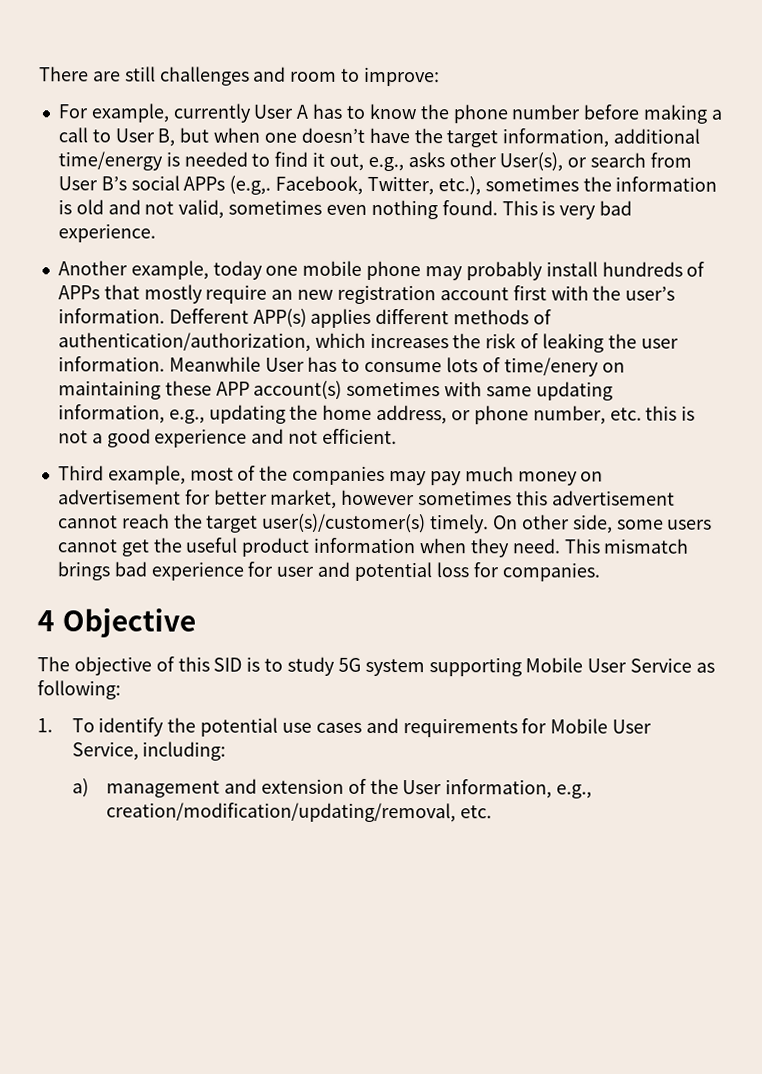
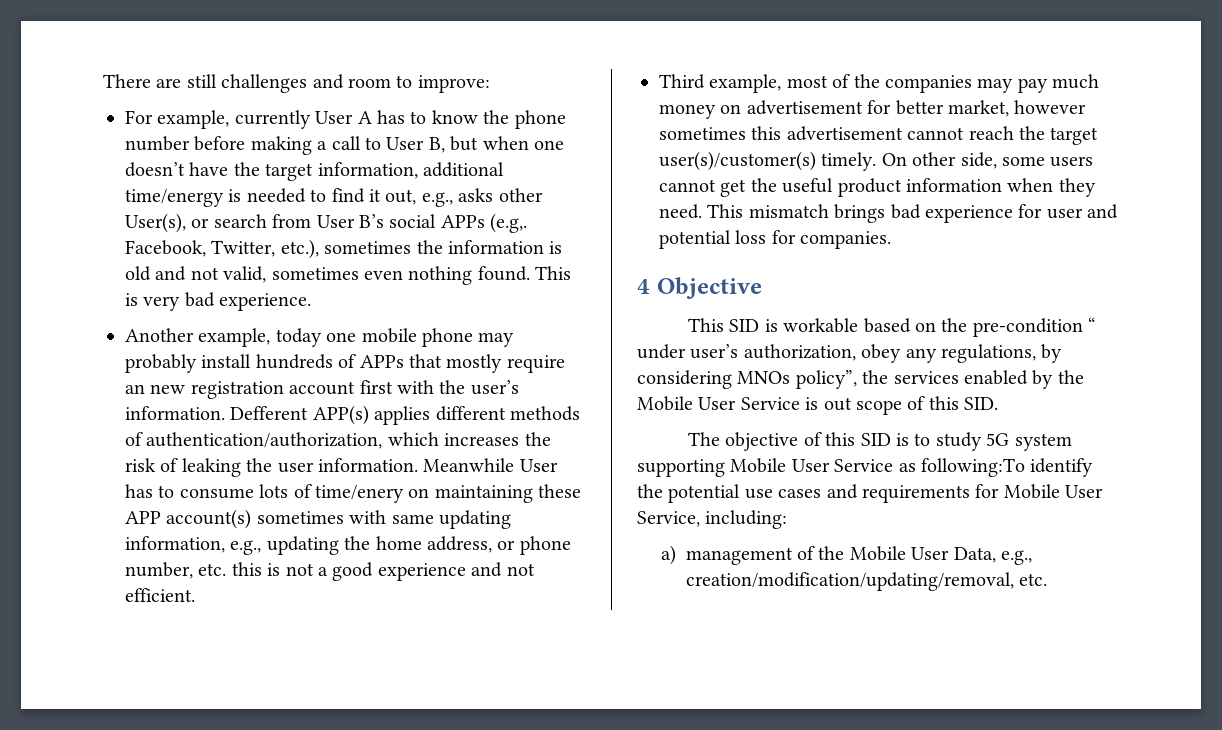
(196, 623) none -> [688,317,1097,337] [637,344,1063,363] [637,370,1084,389] [637,396,999,415] // This SID is workable based on the pre-condition “ under user’s authorization, obey any regulations, by considering MNOs policy”, the services enabled by the Mobile User Service is out scope of this SID.
[37,680,121,700] [37,718,95,733] following: // 1. To -> [921,458,1025,477] following:To
[224,778,553,799] and extension of the User information, -> [797,546,996,563] of the Mobile User Data,

